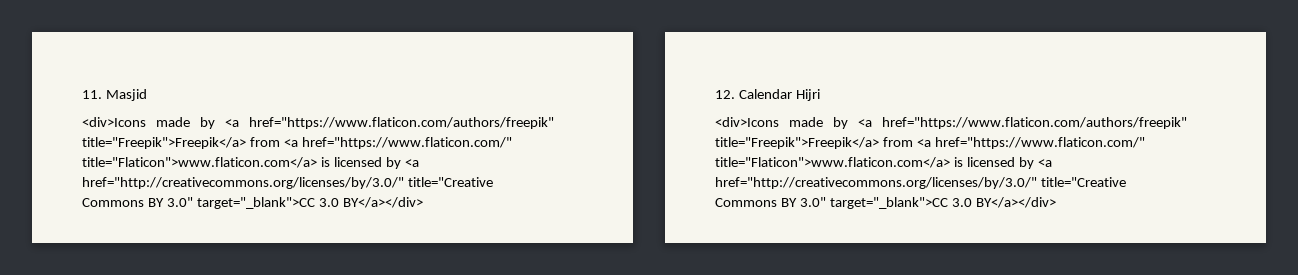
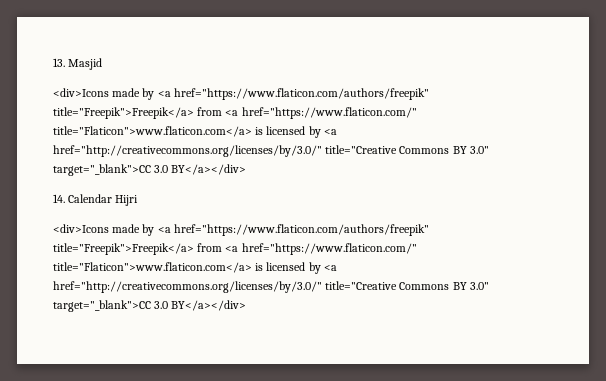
[82,90,102,99] 11. -> [53,58,65,67] 13.
[715,90,735,99] 12. -> [53,194,65,203] 14.

